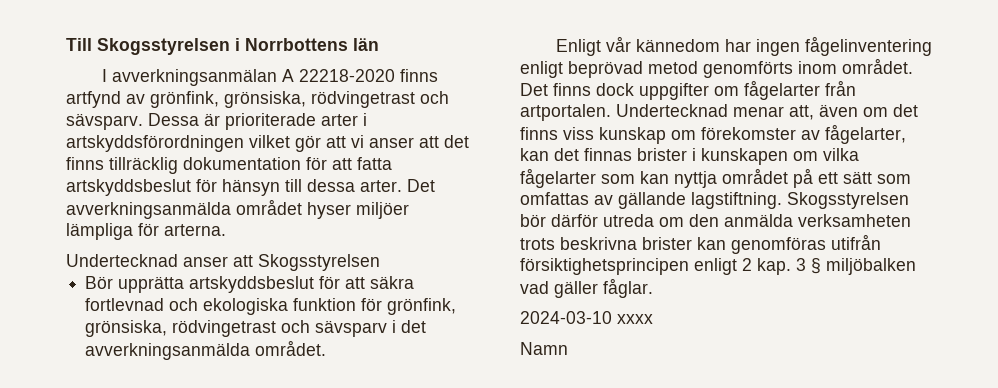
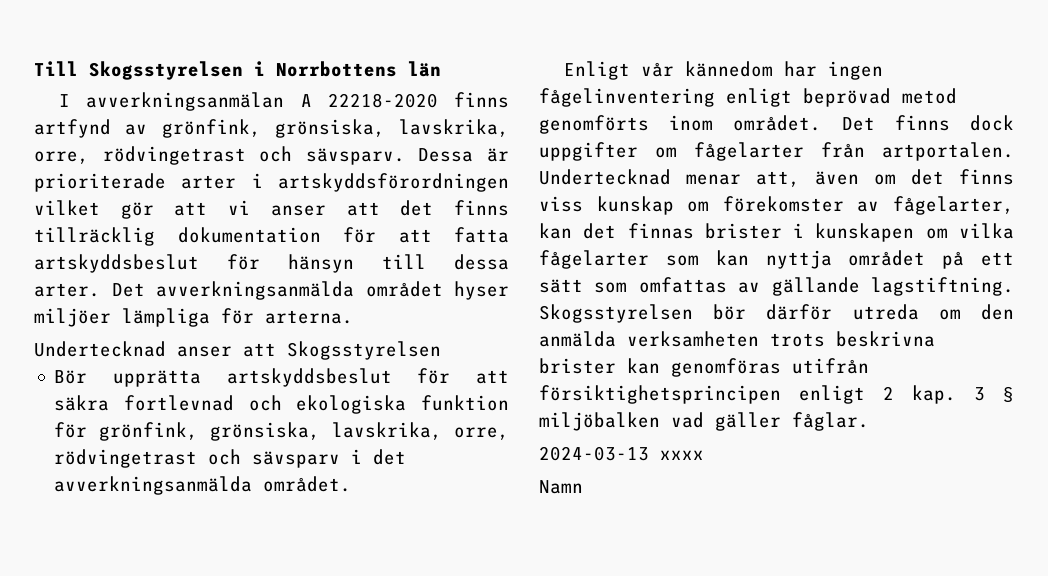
(306, 99) none -> [399,119,509,137] [34,151,89,164] lavskrika, orre,
(168, 328) none -> [332,422,509,440] lavskrika, orre,
[520,311,612,324] 2024-03-10 -> [539,446,649,461] 2024-03-13

